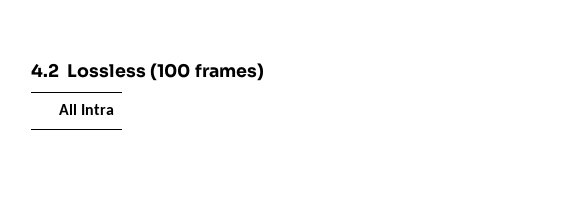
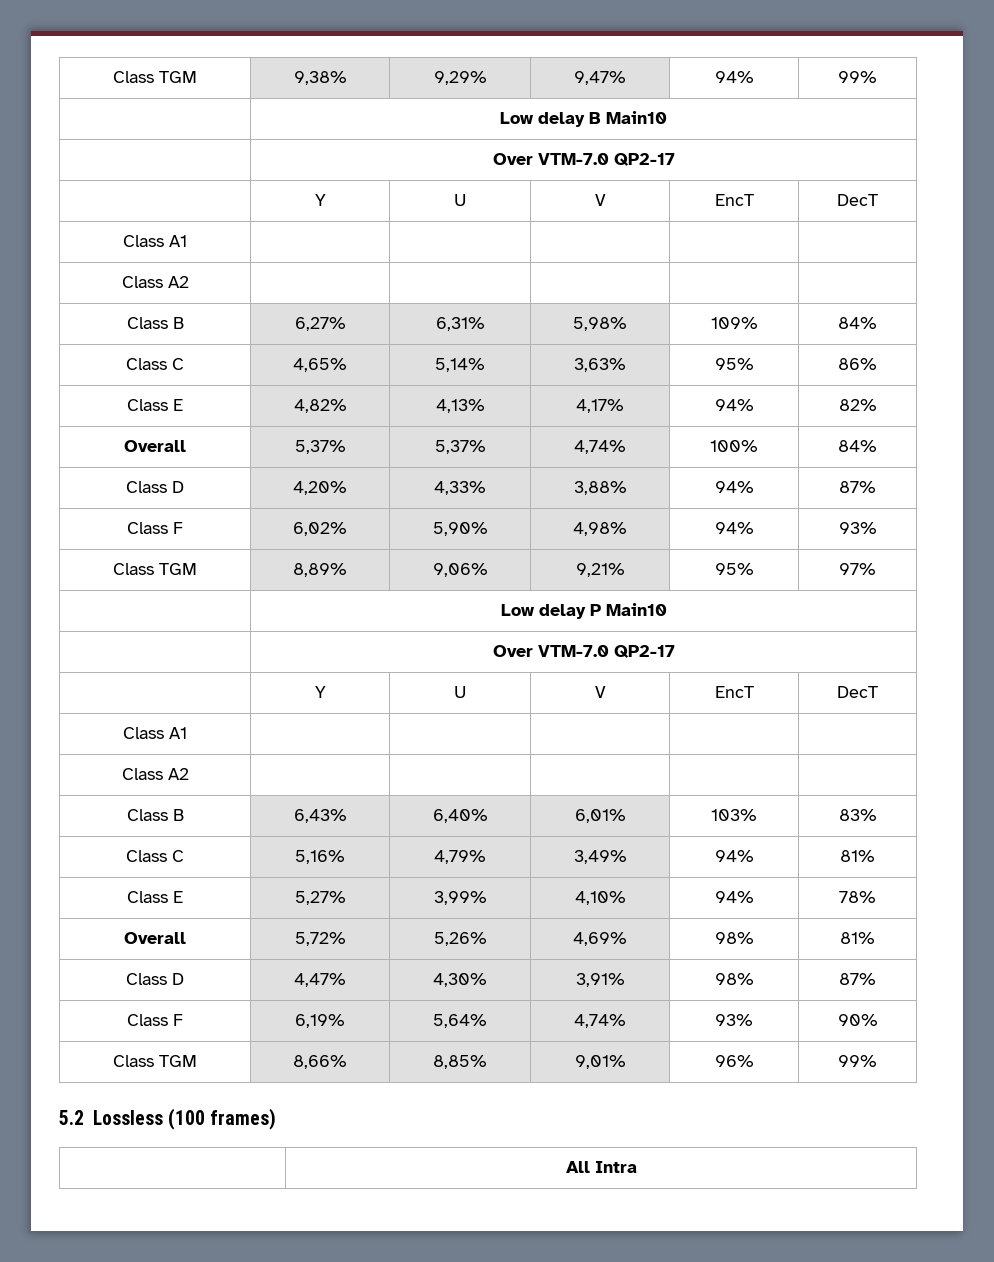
[31,63,59,77] 4.2 -> [113,71,197,83] [293,71,347,85] [433,71,487,85] [574,71,626,85] [714,71,754,83] [838,71,877,83] [500,111,667,127] [492,153,675,166] [314,194,326,206] [454,194,466,206] [594,194,606,206] [714,194,754,206] [837,194,878,206] [123,235,187,247] [121,276,189,288] [126,317,184,329] [294,317,346,331] [435,317,485,331] [573,317,627,331] [710,317,758,329] [838,317,877,329] [126,358,184,370] [293,358,347,372] [435,358,485,372] [574,358,626,372] [714,358,754,370] [838,358,877,370] [127,399,183,411] [293,399,347,413] [435,399,485,413] [576,399,624,413] [714,399,754,411] [838,399,877,411] [124,440,186,452] [294,440,346,454] [434,440,486,454] [574,440,626,454] [710,440,758,452] [838,440,877,452] [126,481,184,493] [293,481,347,495] [434,481,486,495] [573,481,627,495] [714,481,754,493] [839,481,876,493] [127,522,183,534] [293,522,347,536] [432,522,488,536] [573,522,627,536] [714,522,754,534] [838,522,877,534] [113,563,197,575] [293,563,347,577] [432,563,488,577] [575,563,625,577] [714,563,754,575] [839,563,876,575] [500,603,667,619] [492,645,675,658] [314,686,326,698] [454,686,466,698] [594,686,606,698] [714,686,754,698] [837,686,878,698] [123,727,187,739] [121,768,189,780] [126,809,184,821] [293,809,347,823] [432,809,488,823] [574,809,626,823] [711,809,757,821] [838,809,877,821] [126,850,184,862] [295,850,345,864] [434,850,486,864] [573,850,627,864] [714,850,754,862] [840,850,875,862] [127,891,183,903] [294,891,346,905] [433,891,487,905] [574,891,626,905] [714,891,754,903] [839,891,876,903] [124,932,186,944] [294,932,346,946] [433,932,487,946] [573,932,627,946] [714,932,754,944] [840,932,875,944] [126,973,184,985] [294,973,346,987] [433,973,487,987] [575,973,625,987] [714,973,754,985] [839,973,876,985] [127,1014,183,1026] [295,1014,345,1028] [433,1014,487,1028] [574,1014,626,1028] [715,1014,753,1026] [837,1014,878,1026] [113,1055,197,1067] [293,1055,347,1069] [433,1055,487,1069] [574,1055,626,1069] [714,1055,754,1067] [838,1055,877,1067] [59,1110,84,1125] Class TGM | 9,38% | 9,29% | 9,47% | 94% | 99% // | Low delay B Main10 // | Over VTM-7.0 QP2-17 // | Y | U | V | EncT | DecT // Class A1 | | | | | // Class A2 | | | | | // Class B | 6,27% | 6,31% | 5,98% | 109% | 84% // Class C | 4,65% | 5,14% | 3,63% | 95% | 86% // Class E | 4,82% | 4,13% | 4,17% | 94% | 82% // Overall | 5,37% | 5,37% | 4,74% | 100% | 84% // Class D | 4,20% | 4,33% | 3,88% | 94% | 87% // Class F | 6,02% | 5,90% | 4,98% | 94% | 93% // Class TGM | 8,89% | 9,06% | 9,21% | 95% | 97% // | Low delay P Main10 // | Over VTM-7.0 QP2-17 // | Y | U | V | EncT | DecT // Class A1 | | | | | // Class A2 | | | | | // Class B | 6,43% | 6,40% | 6,01% | 103% | 83% // Class C | 5,16% | 4,79% | 3,49% | 94% | 81% // Class E | 5,27% | 3,99% | 4,10% | 94% | 78% // Overall | 5,72% | 5,26% | 4,69% | 98% | 81% // Class D | 4,47% | 4,30% | 3,91% | 98% | 87% // Class F | 6,19% | 5,64% | 4,74% | 93% | 90% // Class TGM | 8,66% | 8,85% | 9,01% | 96% | 99% // 5.2

